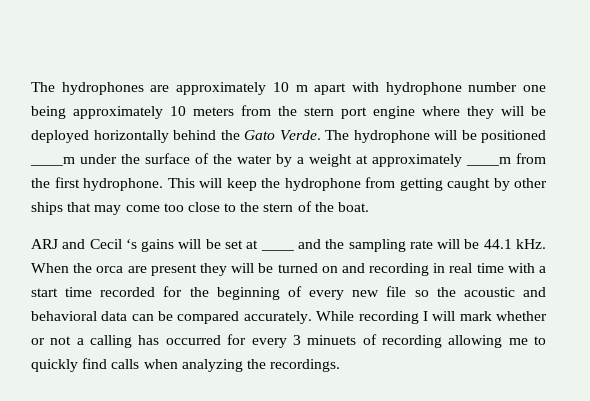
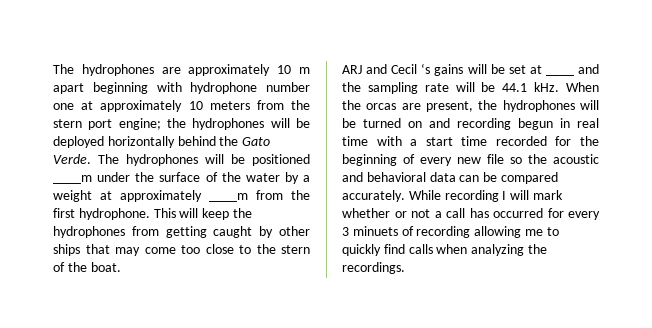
(347, 89) none -> [92,82,148,94] beginning
[31,106,66,119] being -> [81,101,94,110] at
[373,106,494,119] engine where they -> [118,118,265,130] engine; the hydrophones
[353,130,430,143] hydrophone -> [126,154,198,166] hydrophones
[284,178,361,191] hydrophone -> [53,226,125,238] hydrophones
[96,263,227,276] orca are present they -> [366,100,575,112] orcas are present, the hydrophones
(430, 269) none -> [518,118,553,130] begun
[90,335,133,348] calling -> [446,208,465,218] call

